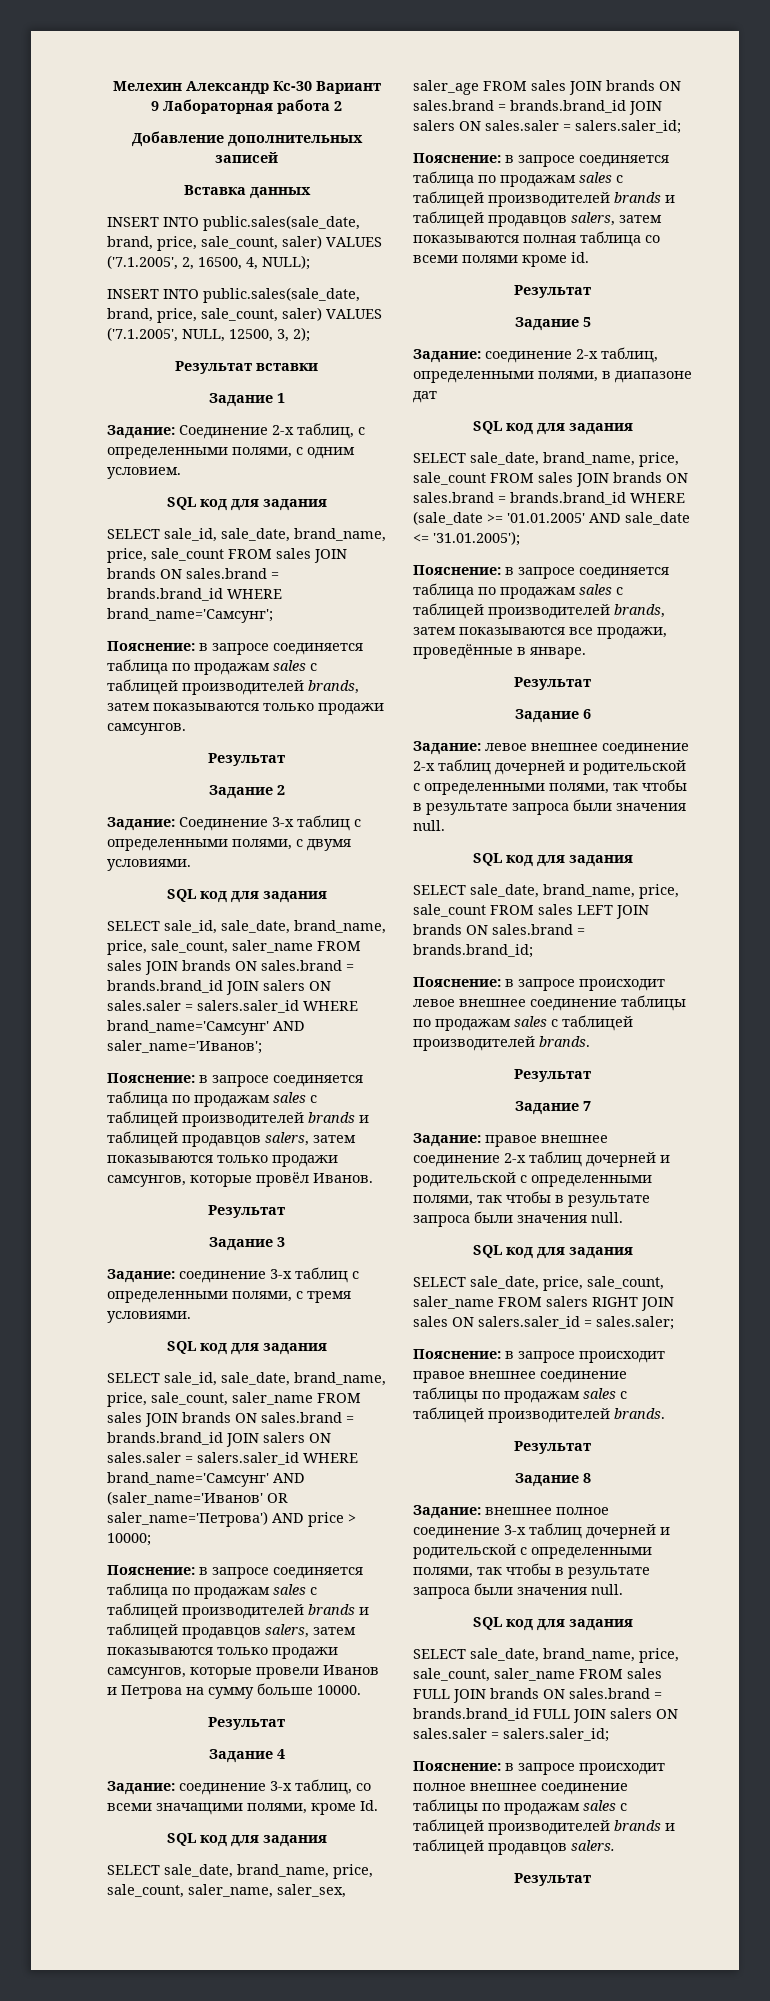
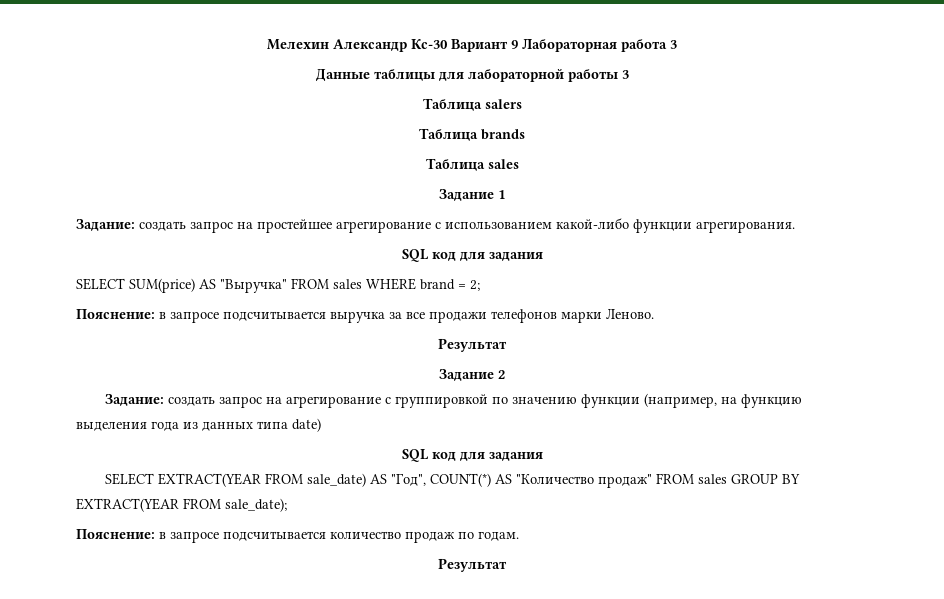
[334,101,342,111] [131,131,363,147] [215,152,278,163] [183,185,311,199] [107,215,360,231] [107,235,382,251] [107,255,310,270] [107,287,360,303] [107,307,382,323] [107,327,310,342] [175,361,318,374] [208,393,285,407] [107,423,365,439] [107,447,355,459] [107,467,181,479] [166,497,327,511] [107,528,386,542] [107,548,347,563] [107,568,279,579] [107,588,282,601] [107,608,273,623] [107,641,363,655] [107,659,317,675] [107,679,359,695] [107,703,384,715] [107,723,186,735] [208,753,285,766] [208,785,285,799] [107,815,361,831] [107,839,351,851] [107,859,191,871] [166,889,327,903] [107,920,386,934] [107,940,361,955] [107,960,354,975] [107,980,331,995] [107,1000,358,1013] [107,1020,305,1035] [107,1040,262,1054] [107,1073,363,1087] [107,1091,317,1107] [107,1111,369,1127] [107,1131,356,1147] [107,1155,338,1167] [107,1172,373,1187] [208,1205,285,1218] [208,1237,285,1251] [107,1267,359,1283] [107,1291,351,1303] [107,1311,191,1323] [166,1341,327,1355] [107,1372,386,1386] [107,1392,361,1407] [107,1412,354,1427] [107,1432,331,1447] [107,1452,358,1465] [107,1472,305,1487] [107,1491,288,1505] [107,1511,356,1527] [107,1533,151,1546] [107,1565,363,1579] [107,1583,317,1599] [107,1603,369,1619] [107,1623,356,1639] [107,1647,338,1659] [107,1665,379,1679] [107,1683,361,1699] [208,1717,285,1730] [208,1749,285,1763] [107,1779,371,1795] [107,1800,378,1815] [166,1833,327,1847] [107,1864,373,1879] [107,1884,346,1898] [413,80,681,95] [413,100,662,115] [413,120,681,134] [413,153,669,167] [413,171,623,187] [413,191,675,207] [413,211,662,227] [413,231,660,247] [413,252,589,267] [514,285,591,298] [514,317,591,331] [413,347,658,363] [413,371,692,383] [413,391,437,403] [472,421,633,435] [413,452,679,467] [413,472,688,487] [413,492,685,505] [413,511,690,525] [413,531,520,546] [413,565,669,579] [413,583,623,599] [413,603,665,619] [413,627,667,639] [413,644,586,659] [514,677,591,690] [514,709,591,723] [413,741,689,755] [413,759,686,775] [413,779,687,795] [413,799,686,815] [413,820,445,831] [472,853,633,867] [413,884,679,899] [413,904,649,919] [413,924,585,935] [413,944,533,958] [413,977,665,991] [413,995,686,1011] [413,1015,633,1031] [413,1036,590,1051] [514,1069,591,1082] [514,1101,591,1115] [413,1133,608,1147] [413,1151,670,1167] [413,1172,652,1187] [413,1191,650,1207] [413,1211,623,1227] [472,1245,633,1259] [413,1276,664,1291] [413,1296,674,1311] [413,1316,674,1330] [413,1349,665,1363] [413,1371,627,1383] [413,1387,627,1403] [413,1407,665,1423] [514,1441,591,1454] [514,1473,591,1487] [413,1505,609,1519] [413,1523,670,1539] [413,1544,652,1559] [413,1563,650,1579] [413,1583,623,1599] [472,1617,633,1631] [413,1648,679,1663] [413,1668,662,1682] [413,1688,662,1703] [413,1708,678,1723] [413,1728,609,1742] [413,1761,665,1775] [413,1783,628,1795] [413,1799,627,1815] [413,1819,675,1835] [413,1839,615,1855] 2 // Добавление дополнительных записей // Вставка данных // INSERT INTO public.sales(sale_date, brand, price, sale_count, saler) VALUES ('7.1.2005', 2, 16500, 4, NULL); // INSERT INTO public.sales(sale_date, brand, price, sale_count, saler) VALUES ('7.1.2005', NULL, 12500, 3, 2); // Результат вставки // Задание 1 // Задание: Соединение 2-х таблиц, с определенными полями, с одним условием. // SQL код для задания // SELECT sale_id, sale_date, brand_name, price, sale_count FROM sales JOIN brands ON sales.brand = brands.brand_id WHERE brand_name='Самсунг'; // Пояснение: в запросе соединяется таблица по продажам sales с таблицей производителей brands, затем показываются только продажи самсунгов. // Результат // Задание 2 // Задание: Соединение 3-х таблиц с определенными полями, с двумя условиями. // SQL код для задания // SELECT sale_id, sale_date, brand_name, price, sale_count, saler_name FROM sales JOIN brands ON sales.brand = brands.brand_id JOIN salers ON sales.saler = salers.saler_id WHERE brand_name='Самсунг' AND saler_name='Иванов'; // Пояснение: в запросе соединяется таблица по продажам sales с таблицей производителей brands и таблицей продавцов salers, затем показываются только продажи самсунгов, которые провёл Иванов. // Результат // Задание 3 // Задание: соединение 3-х таблиц с определенными полями, с тремя условиями. // SQL код для задания // SELECT sale_id, sale_date, brand_name, price, sale_count, saler_name FROM sales JOIN brands ON sales.brand = brands.brand_id JOIN salers ON sales.saler = salers.saler_id WHERE brand_name='Самсунг' AND (saler_name='Иванов' OR saler_name='Петрова') AND price > 10000; // Пояснение: в запросе соединяется таблица по продажам sales с таблицей производителей brands и таблицей продавцов salers, затем показываются только продажи самсунгов, которые провели Иванов и Петрова на сумму больше 10000. // Результат // Задание 4 // Задание: соединение 3-х таблиц, со всеми значащими полями, кроме Id. // SQL код для задания // SELECT sale_date, brand_name, price, sale_count, saler_name, saler_sex, saler_age FROM sales JOIN brands ON sales.brand = brands.brand_id JOIN salers ON sales.saler = salers.saler_id; // Пояснение: в запросе соединяется таблица по продажам sales с таблицей производителей brands и таблицей продавцов salers, затем показываются полная таблица со всеми полями кроме id. // Результат // Задание 5 // Задание: соединение 2-х таблиц, определенными полями, в диапазоне дат // SQL код для задания // SELECT sale_date, brand_name, price, sale_count FROM sales JOIN brands ON sales.brand = brands.brand_id WHERE (sale_date >= '01.01.2005' AND sale_date <= '31.01.2005'); // Пояснение: в запросе соединяется таблица по продажам sales с таблицей производителей brands, затем показываются все продажи, проведённые в январе. // Результат // Задание 6 // Задание: левое внешнее соединение 2-х таблиц дочерней и родительской с определенными полями, так чтобы в результате запроса были значения null. // SQL код для задания // SELECT sale_date, brand_name, price, sale_count FROM sales LEFT JOIN brands ON sales.brand = brands.brand_id; // Пояснение: в запросе происходит левое внешнее соединение таблицы по продажам sales с таблицей производителей brands. // Результат // Задание 7 // Задание: правое внешнее соединение 2-х таблиц дочерней и родительской с определенными полями, так чтобы в результате запроса были значения null. // SQL код для задания // SELECT sale_date, price, sale_count, saler_name FROM salers RIGHT JOIN sales ON salers.saler_id = sales.saler; // Пояснение: в запросе происходит правое внешнее соединение таблицы по продажам sales с таблицей производителей brands. // Результат // Задание 8 // Задание: внешнее полное соединение 3-х таблиц дочерней и родительской с определенными полями, так чтобы в результате запроса были значения null. // SQL код для задания // SELECT sale_date, brand_name, price, sale_count, saler_name FROM sales FULL JOIN brands ON sales.brand = brands.brand_id FULL JOIN salers ON sales.saler = salers.saler_id; // Пояснение: в запросе происходит полное внешнее соединение таблицы по продажам sales с таблицей производителей brands и таблицей продавцов salers. -> [670,40,677,49] [315,68,629,82] [422,98,522,111] [419,128,525,141] [425,158,519,171] [439,189,505,202] [76,218,795,233] [401,249,543,262] [76,278,480,293] [76,308,654,323] [438,338,507,352] [439,369,505,382] [105,393,803,408] [76,418,321,432] [401,449,543,462] [105,473,801,488] [76,498,287,512] [76,529,519,543] 3 // Данные таблицы для лабораторной работы 3 // Таблица salers // Таблица brands // Таблица sales // Задание 1 // Задание: создать запрос на простейшее агрегирование с использованием какой-либо функции агрегирования. // SQL код для задания // SELECT SUM(price) AS "Выручка" FROM sales WHERE brand = 2; // Пояснение: в запросе подсчитывается выручка за все продажи телефонов марки Леново. // Результат // Задание 2 // Задание: создать запрос на агрегирование с группировкой по значению функции (например, на функцию выделения года из данных типа date) // SQL код для задания // SELECT EXTRACT(YEAR FROM sale_date) AS "Год", COUNT(*) AS "Количество продаж" FROM sales GROUP BY EXTRACT(YEAR FROM sale_date); // Пояснение: в запросе подсчитывается количество продаж по годам.

